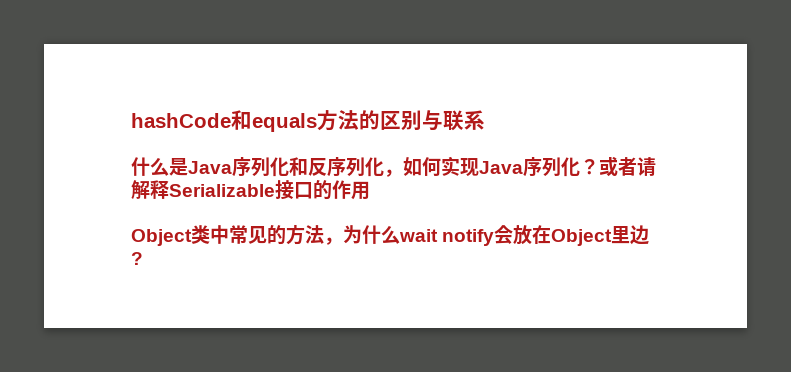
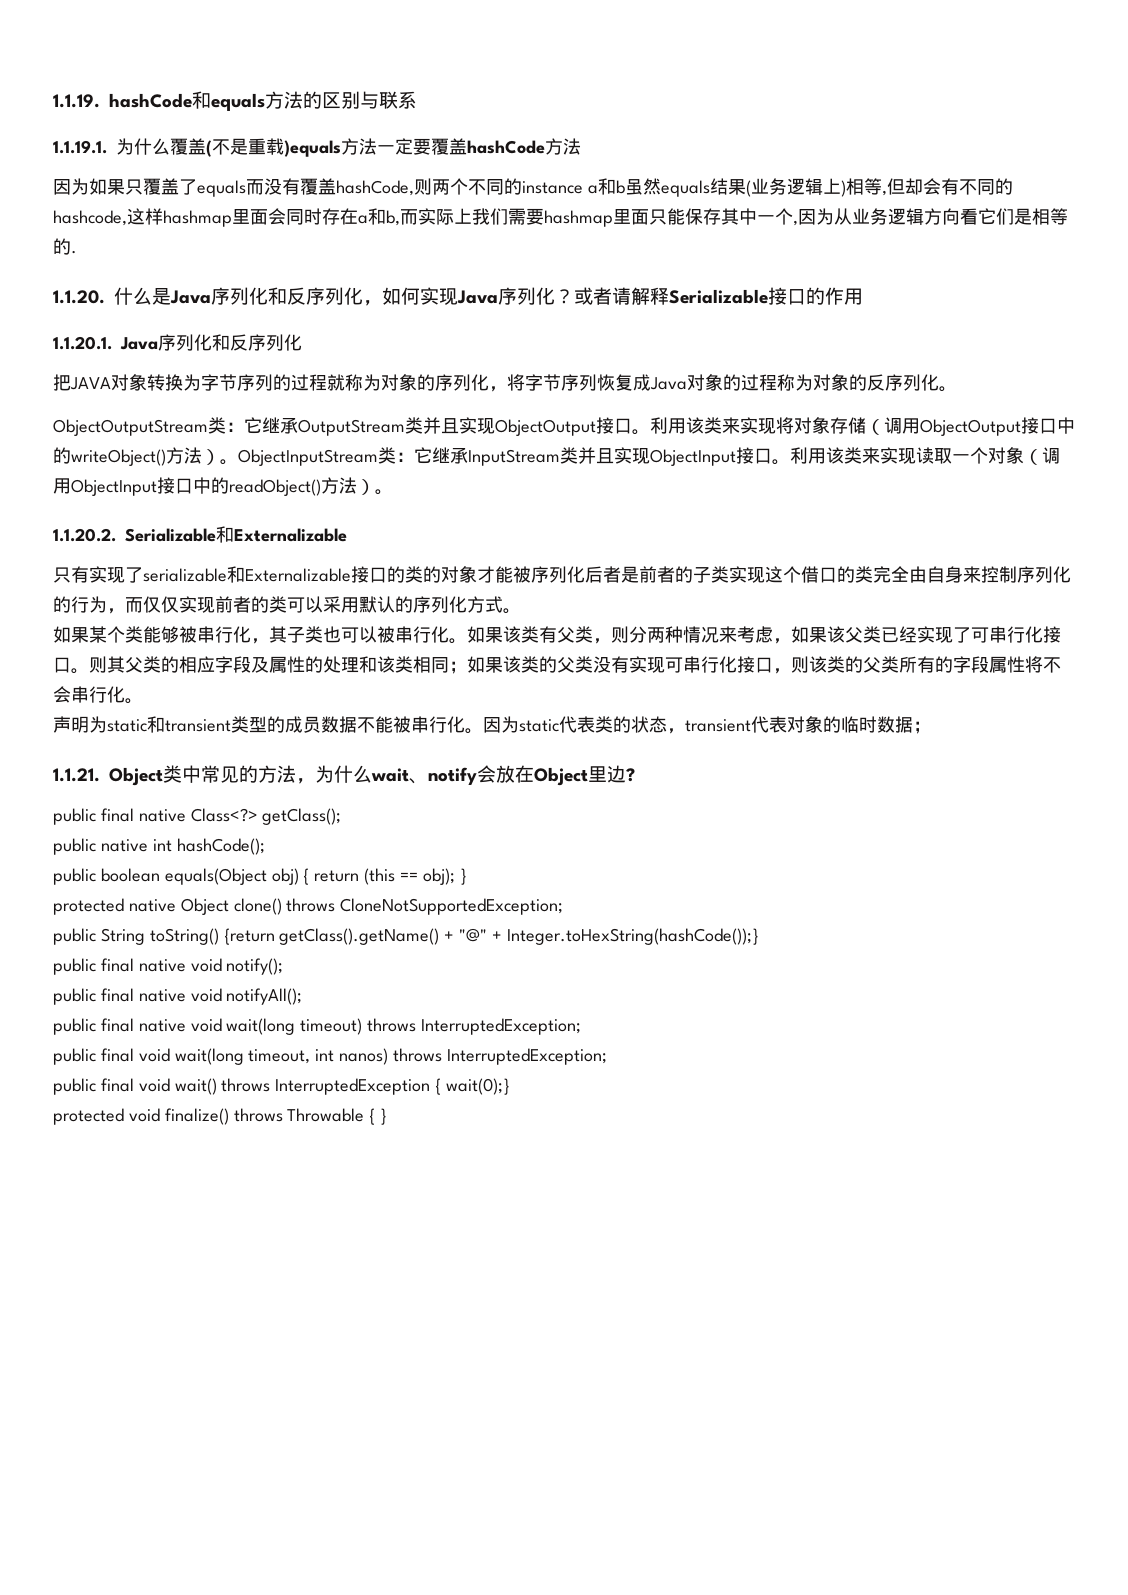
(131, 120) none -> [53,94,100,108] 1.1.19.
(485, 120) none -> [53,138,581,157] [53,178,1013,197] [53,208,1068,227] [53,238,77,255] [53,290,105,304] 1.1.19.1.为什么覆盖(不是重载)equals方法一定要覆盖hashCode方法 // 因为如果只覆盖了equals而没有覆盖hashCode,则两个不同的instance a和b虽然equals结果(业务逻辑上)相等,但却会有不同的hashcode,这样hashmap里面会同时存在a和b,而实际上我们需要hashmap里面只能保存其中一个,因为从业务逻辑方向看它们是相等的. // 1.1.20.
(370, 190) none -> [53,334,302,351] [53,374,957,392] [53,417,1075,436] [53,447,1060,466] [53,477,393,496] [53,526,347,543] [53,566,1071,583] [53,596,521,614] [53,626,1061,644] [53,656,1061,674] [53,686,143,704] [53,716,931,734] [53,768,100,782] 1.1.20.1. Java序列化和反序列化 // 把JAVA对象转换为字节序列的过程就称为对象的序列化，将字节序列恢复成Java对象的过程称为对象的反序列化。 // ObjectOutputStream类：它继承OutputStream类并且实现ObjectOutput接口。利用该类来实现将对象存储（调用ObjectOutput接口中的writeObject()方法）。ObjectInputStream类：它继承InputStream类并且实现ObjectInput接口。利用该类来实现读取一个对象（调用ObjectInput接口中的readObject()方法）。 // 1.1.20.2. Serializable和Externalizable // 只有实现了serializable和Externalizable接口的类的对象才能被序列化后者是前者的子类实现这个借口的类完全由自身来控制序列化的行为，而仅仅实现前者的类可以采用默认的序列化方式。 // 如果某个类能够被串行化，其子类也可以被串行化。如果该类有父类，则分两种情况来考虑，如果该父类已经实现了可串行化接口。则其父类的相应字段及属性的处理和该类相同；如果该类的父类没有实现可串行化接口，则该类的父类所有的字段属性将不会串行化。 // 声明为static和transient类型的成员数据不能被串行化。因为static代表类的状态，transient代表对象的临时数据； // 1.1.21.
(438, 235) none -> [409,778,428,784] 、
(143, 258) none -> [53,808,342,825] [53,838,265,855] [53,868,467,885] [53,898,564,915] [53,928,759,945] [53,958,284,975] [53,988,303,1005] [53,1018,582,1035] [53,1048,607,1065] [53,1078,511,1095] [53,1108,388,1125] // public final native Class<?> getClass(); // public native int hashCode(); // public boolean equals(Object obj) { return (this == obj); } // protected native Object clone() throws CloneNotSupportedException; // public String toString() {return getClass().getName() + "@" + Integer.toHexString(hashCode());} // public final native void notify(); // public final native void notifyAll(); // public final native void wait(long timeout) throws InterruptedException; // public final void wait(long timeout, int nanos) throws InterruptedException; // public final void wait() throws InterruptedException { wait(0);} // protected void finalize() throws Throwable { }

